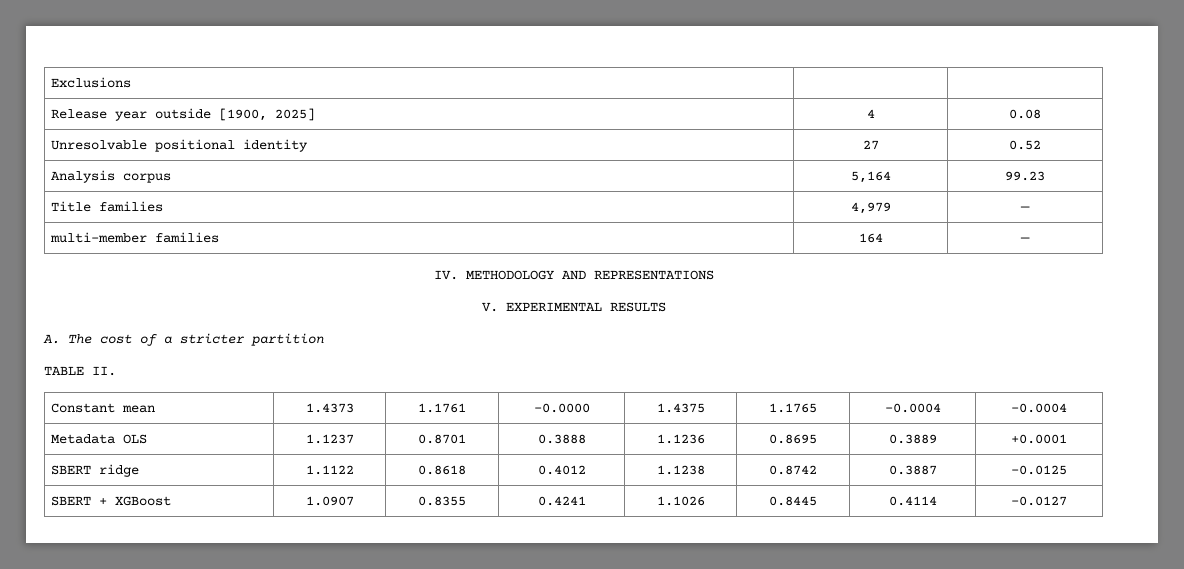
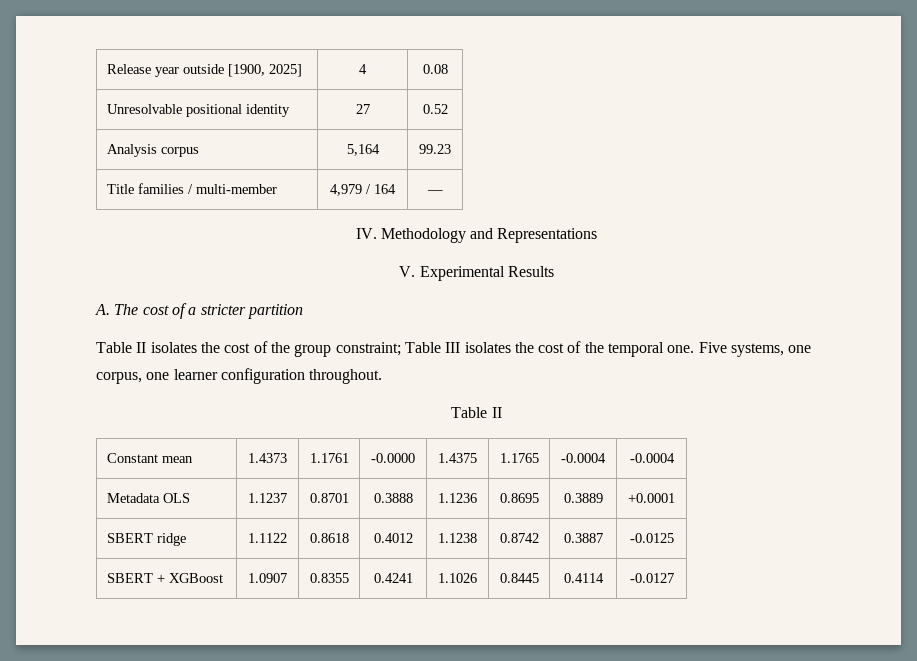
[50,77,131,88] Exclusions | | // -> (106, 69) none
(163, 206) none -> [187,184,277,194] / multi-member
[1020,206,1030,211] [49,232,219,243] | — // multi-member families | -> [366,184,371,194] /
[465,270,714,280] METHODOLOGY AND REPRESENTATIONS -> [380,228,598,243] Methodology and Representations
[505,302,666,312] EXPERIMENTAL RESULTS -> [419,266,554,281] Experimental Results
[44,366,116,376] TABLE II. -> [96,341,812,357] [96,368,383,384] [451,407,502,418] Table II isolates the cost of the group constraint; Table III isolates the cost of the temporal one. Five systems, one corpus, one learner configuration throughout. // Table II

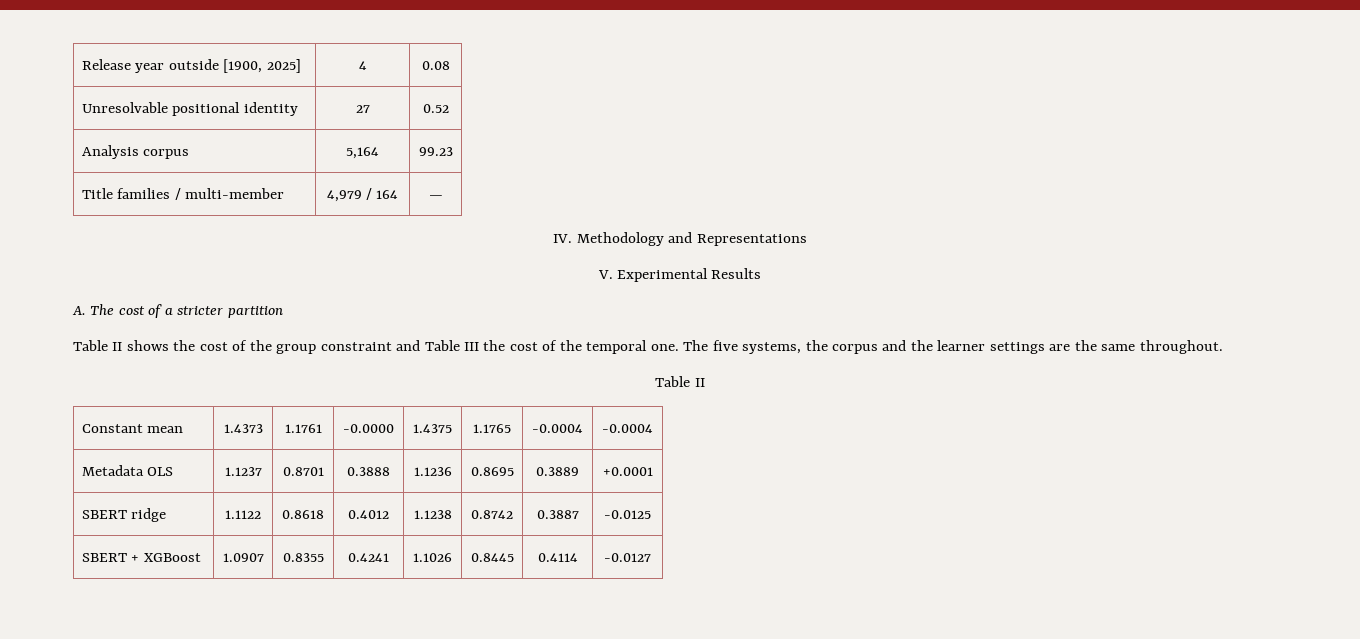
[150,342,197,353] isolates -> [126,340,169,351] shows
[335,342,401,356] constraint; -> [320,340,421,351] constraint and
[464,342,511,353] isolates -> (480, 346) none
[698,342,812,357] [96,368,305,384] Five systems, one corpus, one learner configuration -> [683,340,1136,354] The five systems, the corpus and the learner settings are the same

